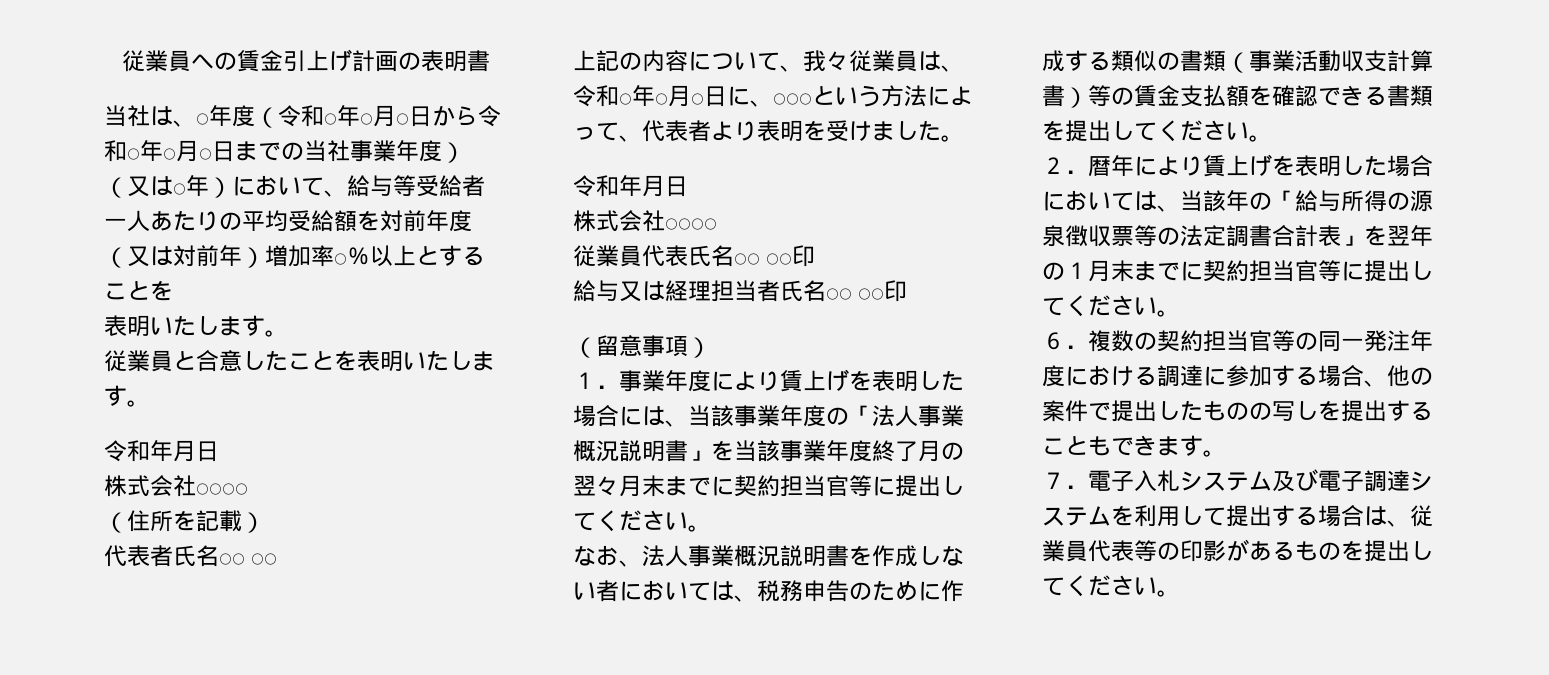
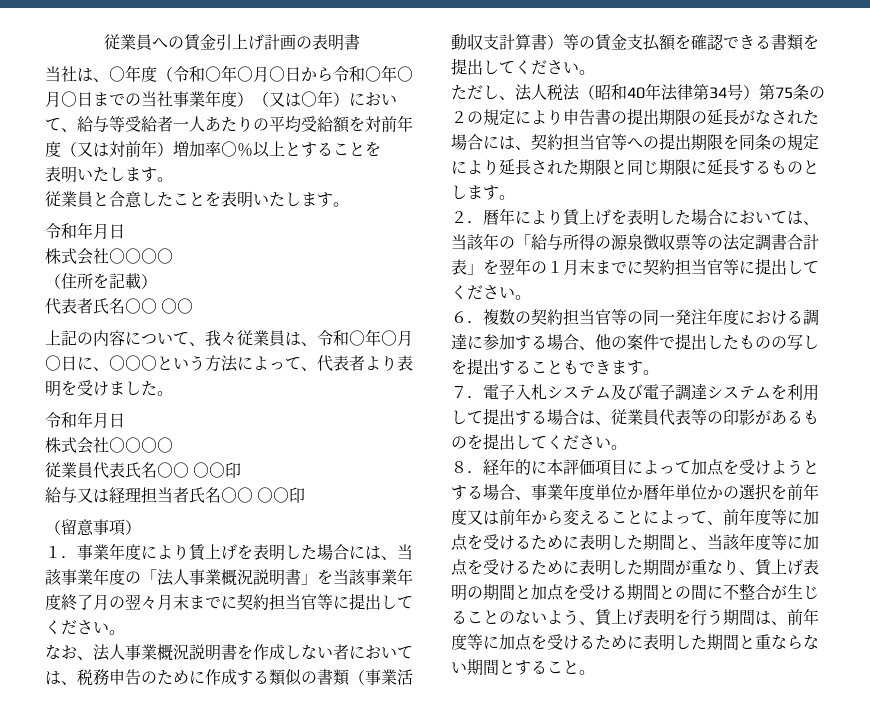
(1272, 138) none -> [451,83,825,101] [451,108,819,126] [451,133,819,151] [451,159,819,175] [451,185,515,200] // ただし、法人税法（昭和40年法律第34号）第75条の２の規定により申告書の提出期限の延長がなされた場合には、契約担当官等への提出期限を同条の規定により延長された期限と同じ期限に延長するものとします。
(1180, 593) none -> [451,458,819,476] [451,483,819,500] [451,508,819,525] [451,533,819,551] [451,559,819,576] [451,583,819,601] [451,608,819,626] [451,634,819,651] [451,659,595,675] // ８．経年的に本評価項目によって加点を受けようとする場合、事業年度単位か暦年単位かの選択を前年度又は前年から変えることによって、前年度等に加点を受けるために表明した期間と、当該年度等に加点を受けるために表明した期間が重なり、賃上げ表明の期間と加点を受ける期間との間に不整合が生じることのないよう、賃上げ表明を行う期間は、前年度等に加点を受けるために表明した期間と重ならない期間とすること。

